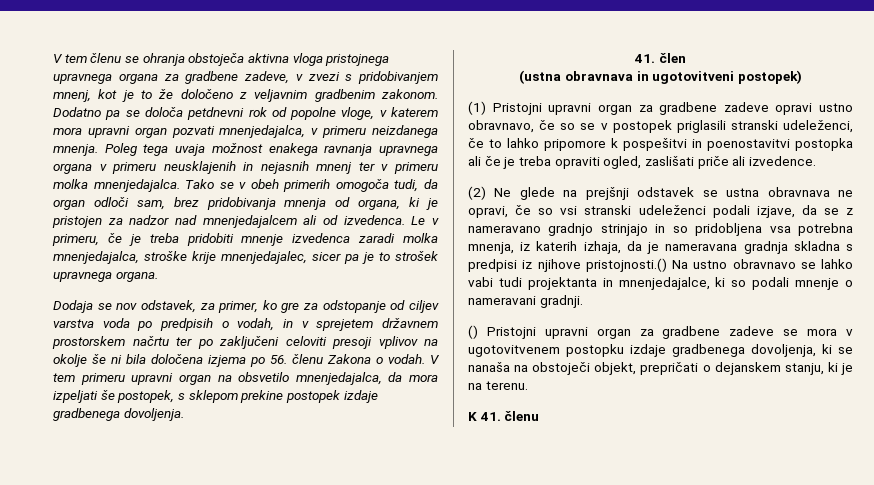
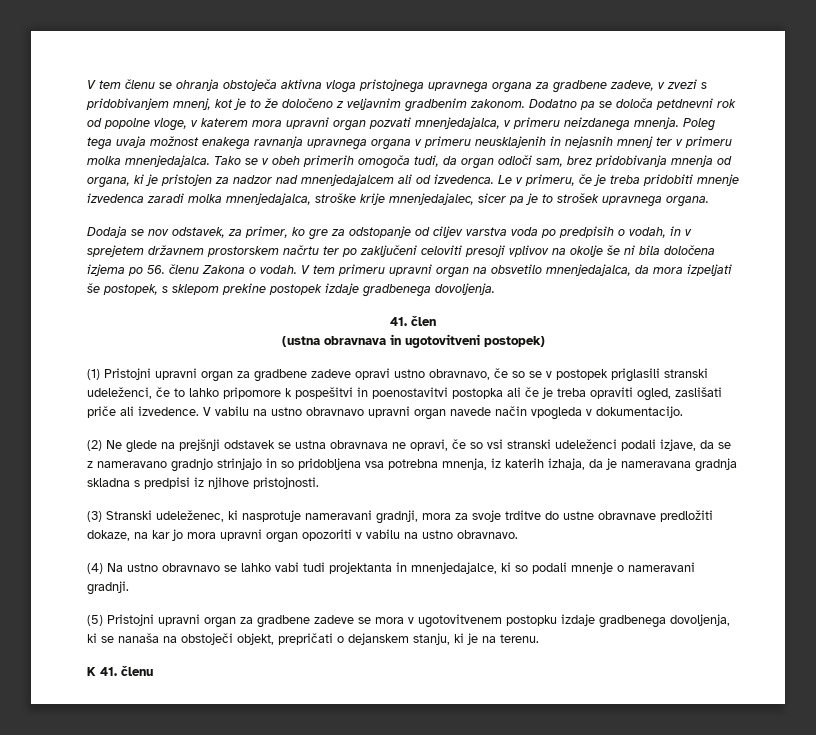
(816, 161) none -> [203,406,683,420] V vabilu na ustno obravnavo upravni organ navede način vpogleda v dokumentacijo.
[585,258,667,272] pristojnosti.() -> [253,477,319,489] [87,510,713,524] [87,529,518,543] [87,563,103,574] pristojnosti. // (3) Stranski udeleženec, ki nasprotuje nameravani gradnji, mora za svoje trditve do ustne obravnave predložiti dokaze, na kar jo mora upravni organ opozoriti v vabilu na ustno obravnavo. // (4)
[468,325,478,339] () -> [87,615,103,626] (5)

